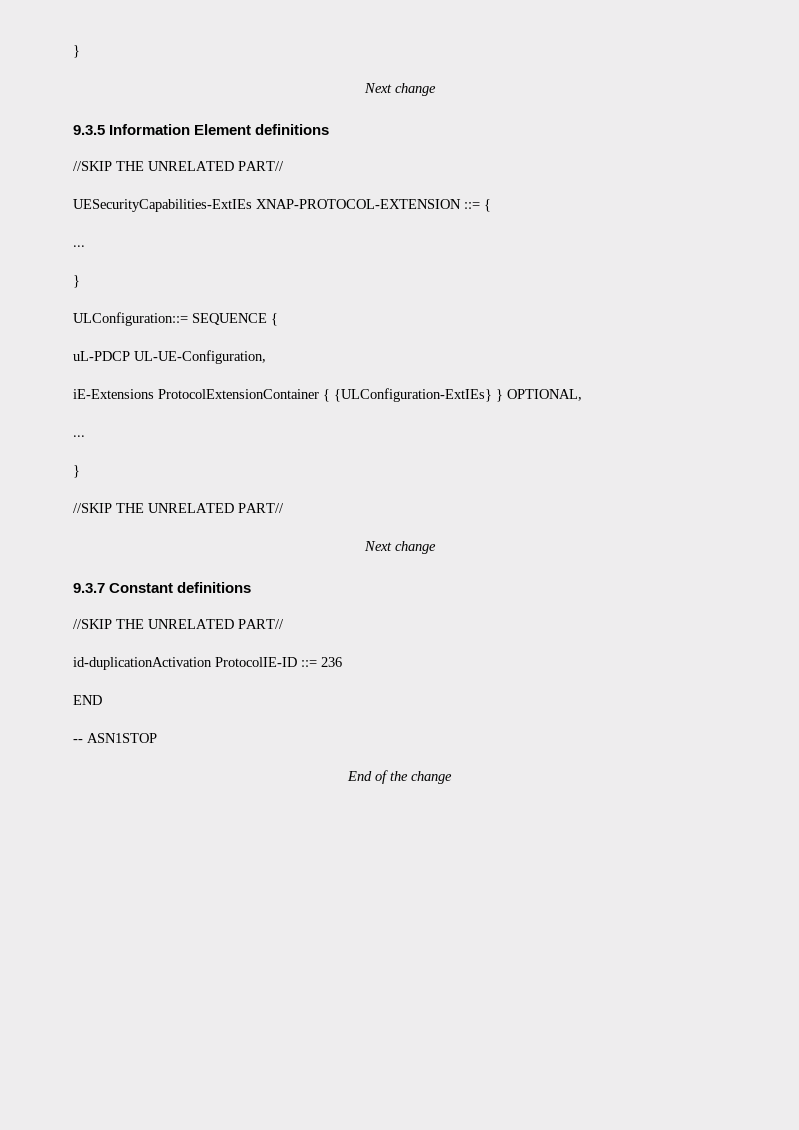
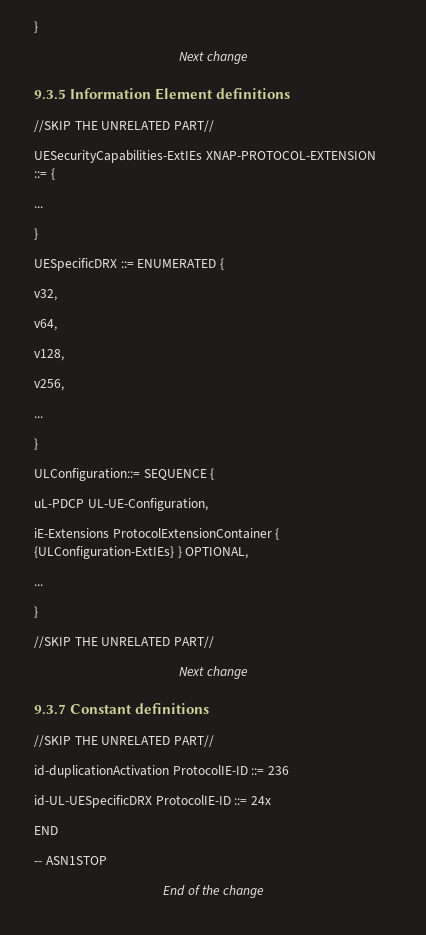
(80, 281) none -> [34,258,224,271] [34,289,57,301] [34,319,57,331] [34,349,64,361] [34,379,64,391] [34,416,43,418] [34,438,38,450] // UESpecificDRX ::= ENUMERATED { // v32, // v64, // v128, // v256, // ... // }
(342, 662) none -> [34,795,271,808] // id-UL-UESpecificDRX ProtocolIE-ID ::= 24x

